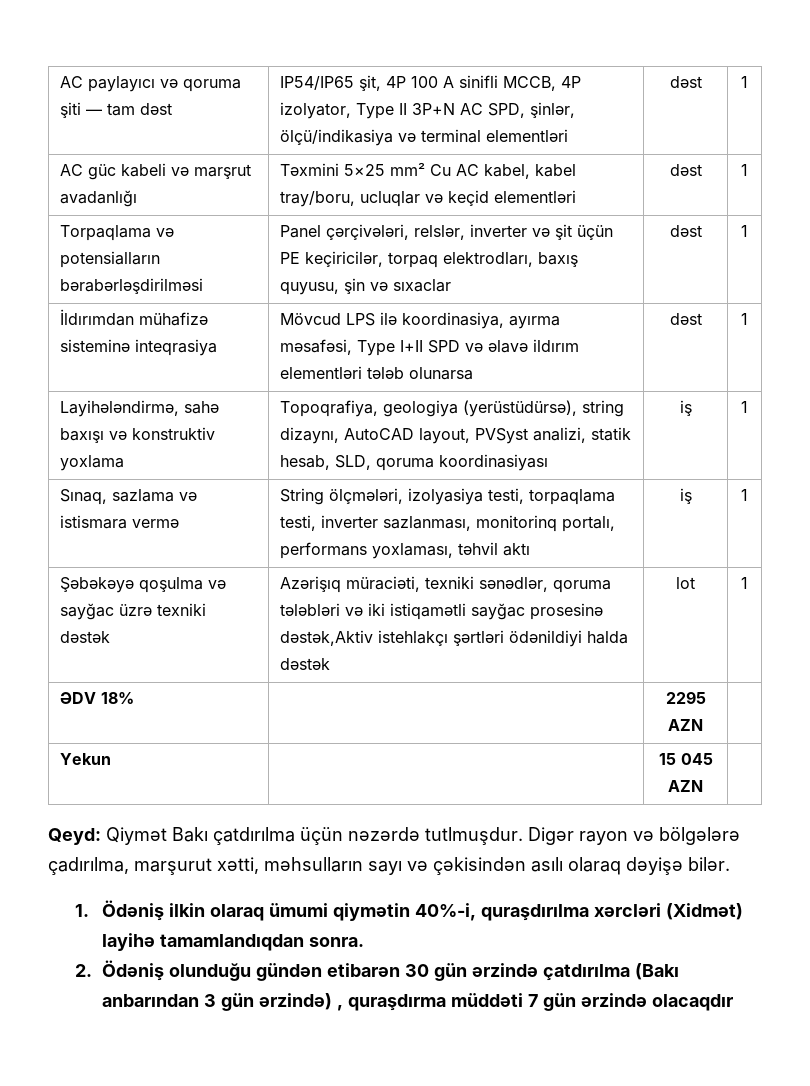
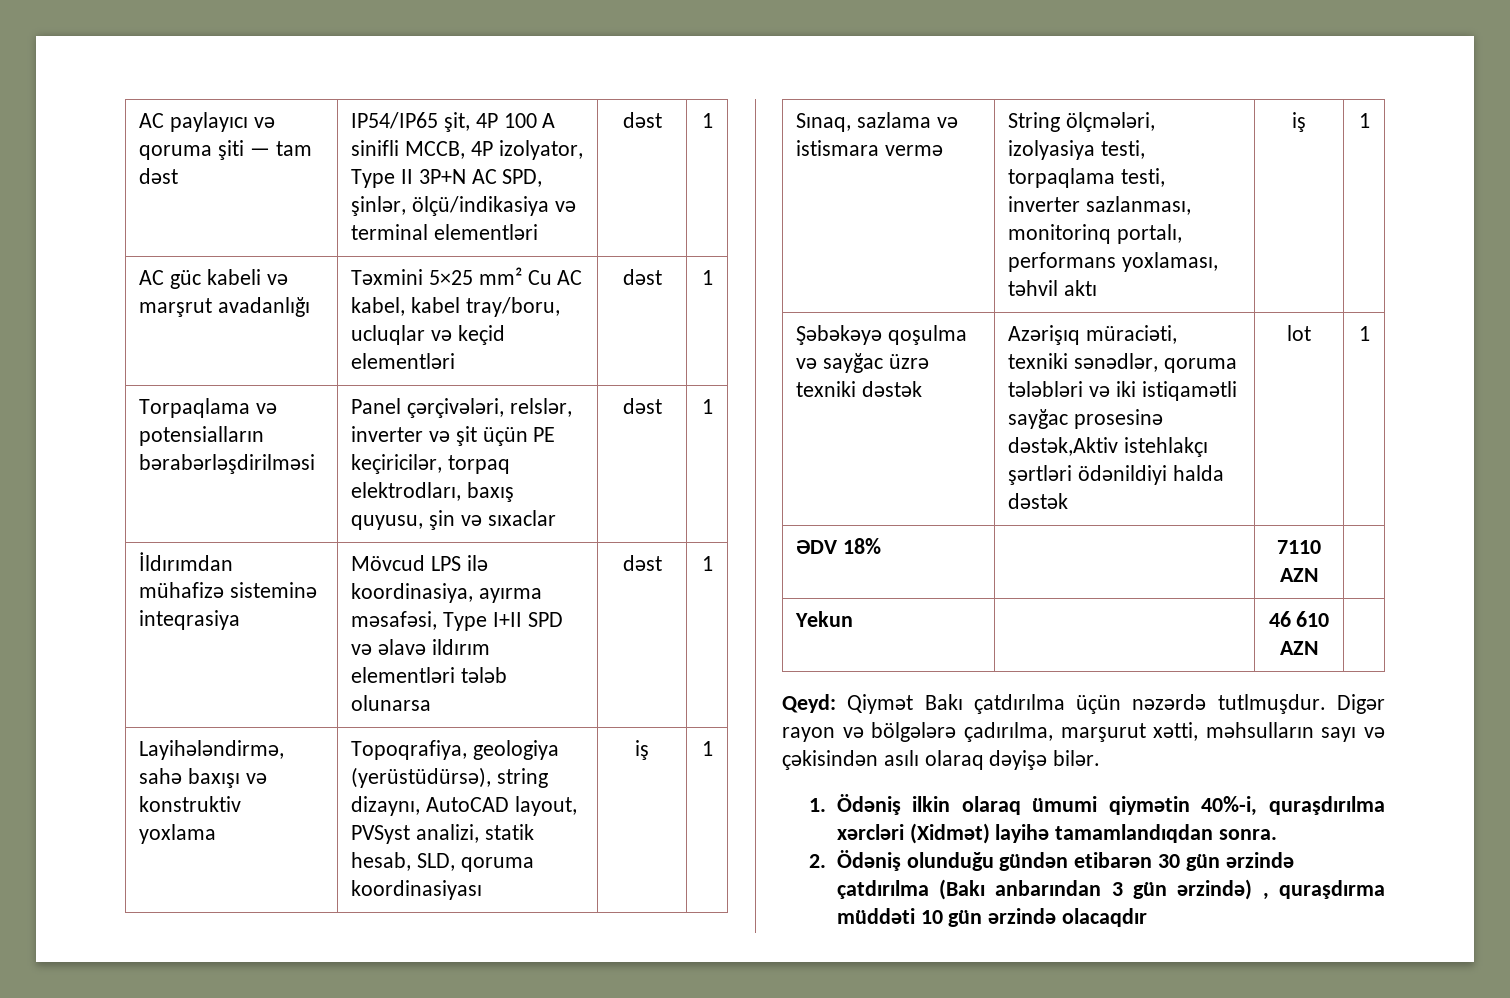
[665,691,706,704] 2295 -> [1277,540,1321,554] 7110
[658,753,713,765] 15 045 -> [1268,611,1330,627] 46 610
[527,994,538,1007] 7 -> [920,910,943,924] 10

